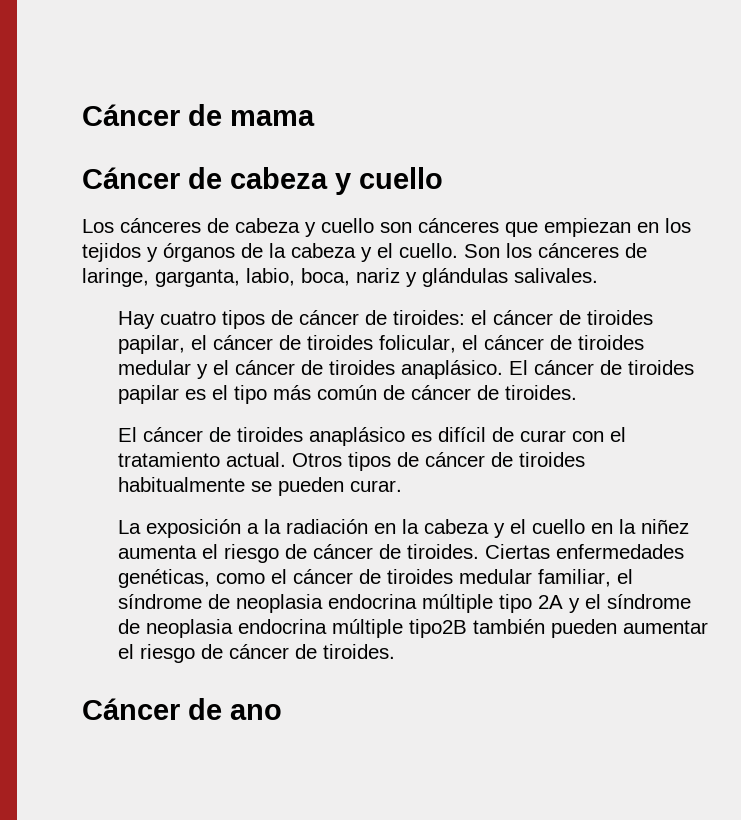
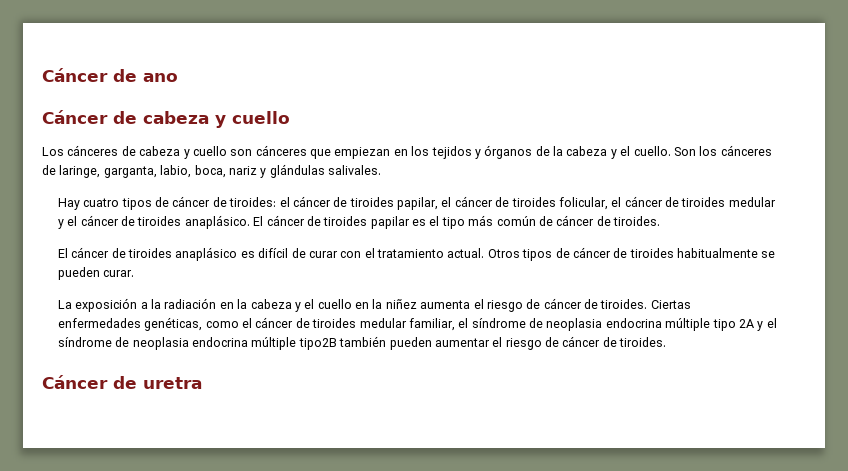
[82,104,315,126] Cáncer de mama -> [42,68,178,82] Cáncer de ano
[230,704,282,720] ano -> [143,377,202,389] uretra

